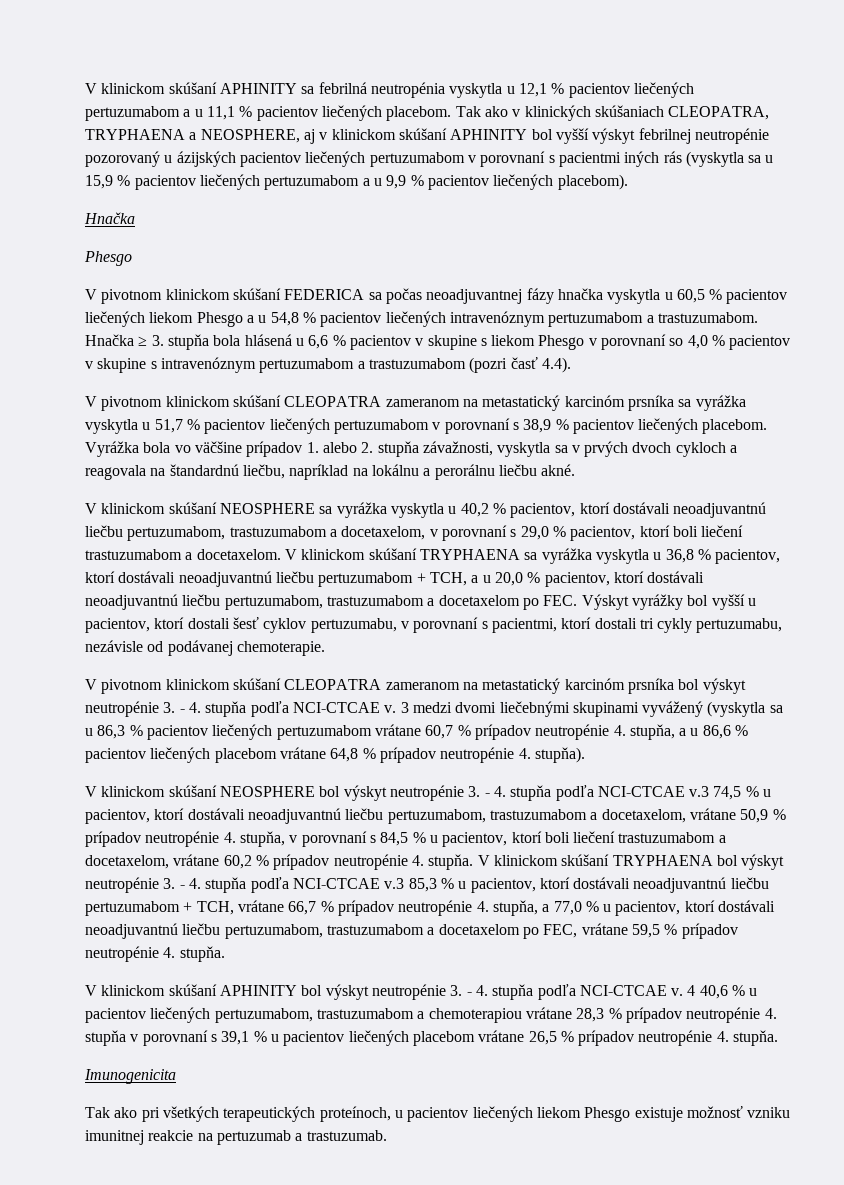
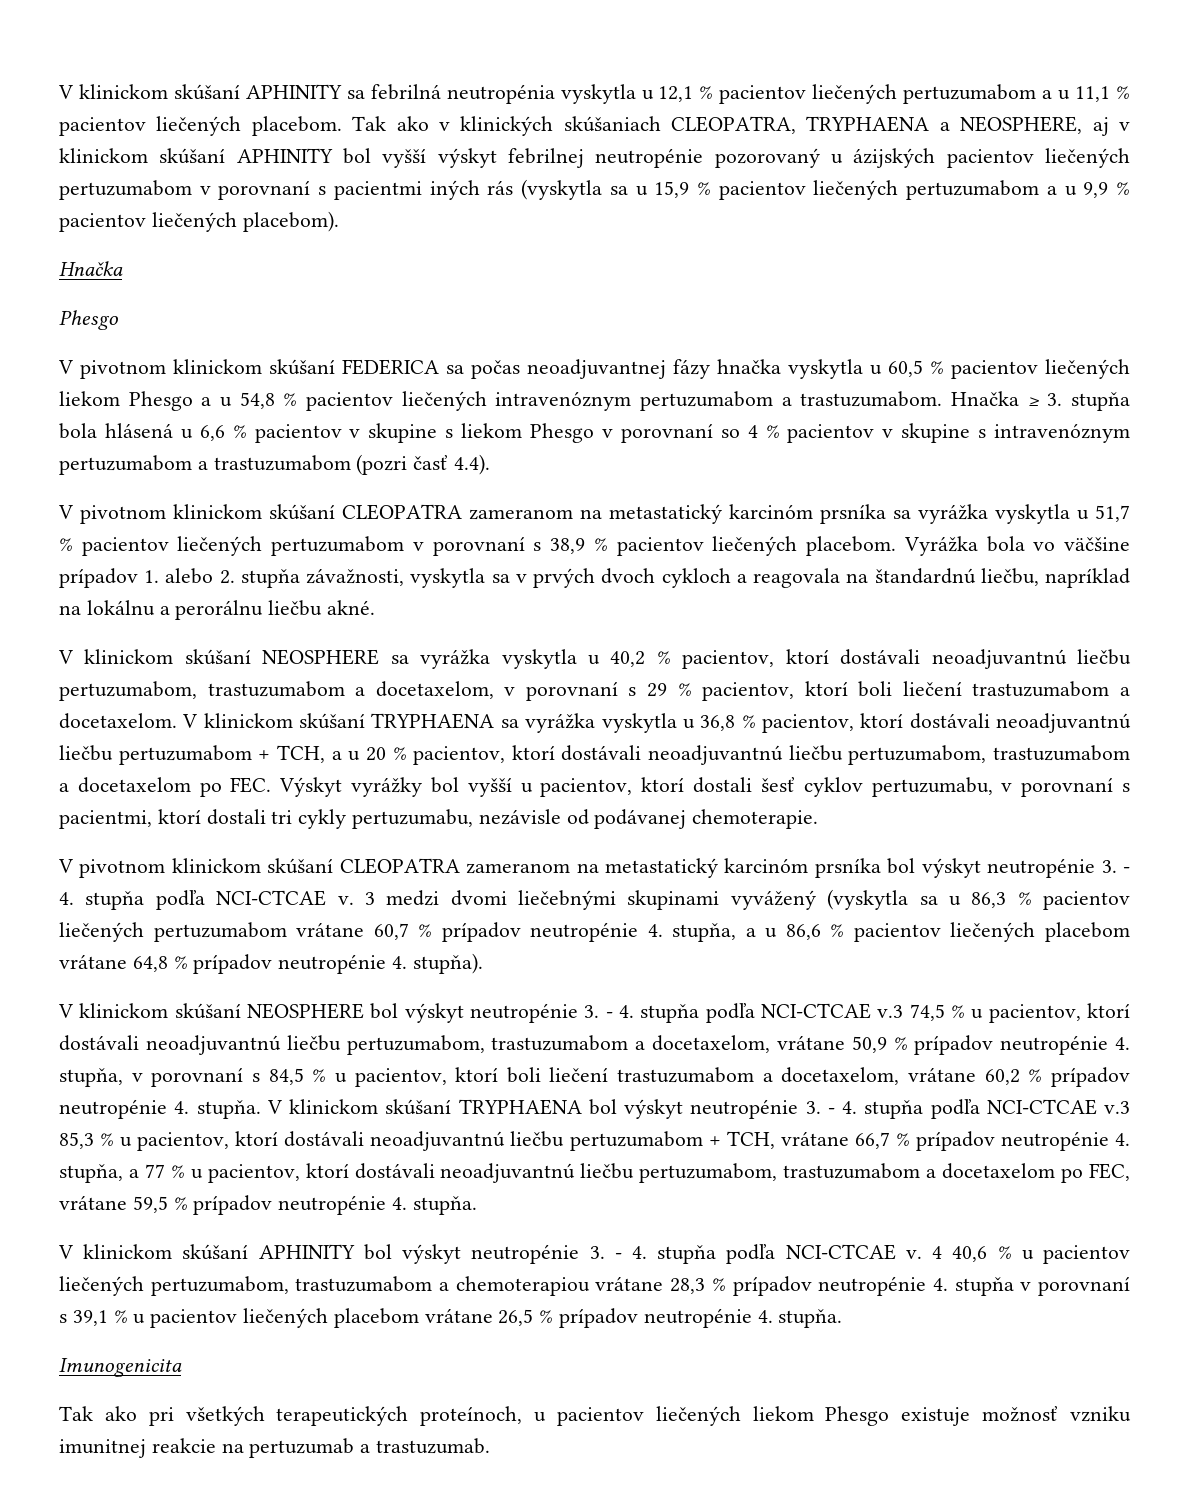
[687,335,708,349] 4,0 -> [747,425,758,438] 4
[520,526,549,540] 29,0 -> [646,683,667,697] 29
[494,572,523,586] 20,0 -> [365,747,386,761] 20
[553,901,582,915] 77,0 -> [144,1164,165,1178] 77

